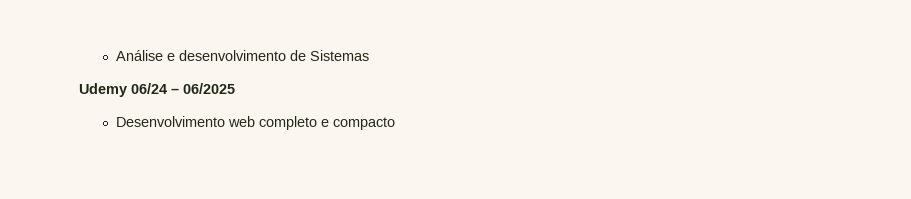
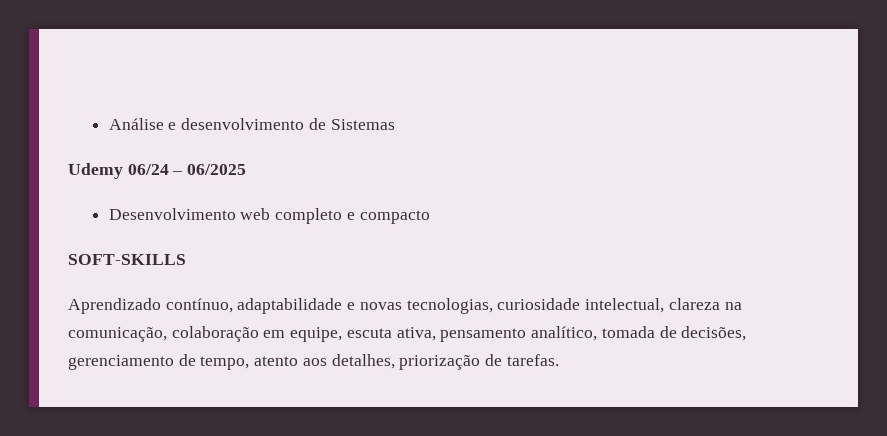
(396, 123) none -> [68,254,186,265] [68,298,742,314] [68,326,747,342] [68,354,559,370] // SOFT-SKILLS // Aprendizado contínuo, adaptabilidade e novas tecnologias, curiosidade intelectual, clareza na comunicação, colaboração em equipe, escuta ativa, pensamento analítico, tomada de decisões, gerenciamento de tempo, atento aos detalhes, priorização de tarefas.

